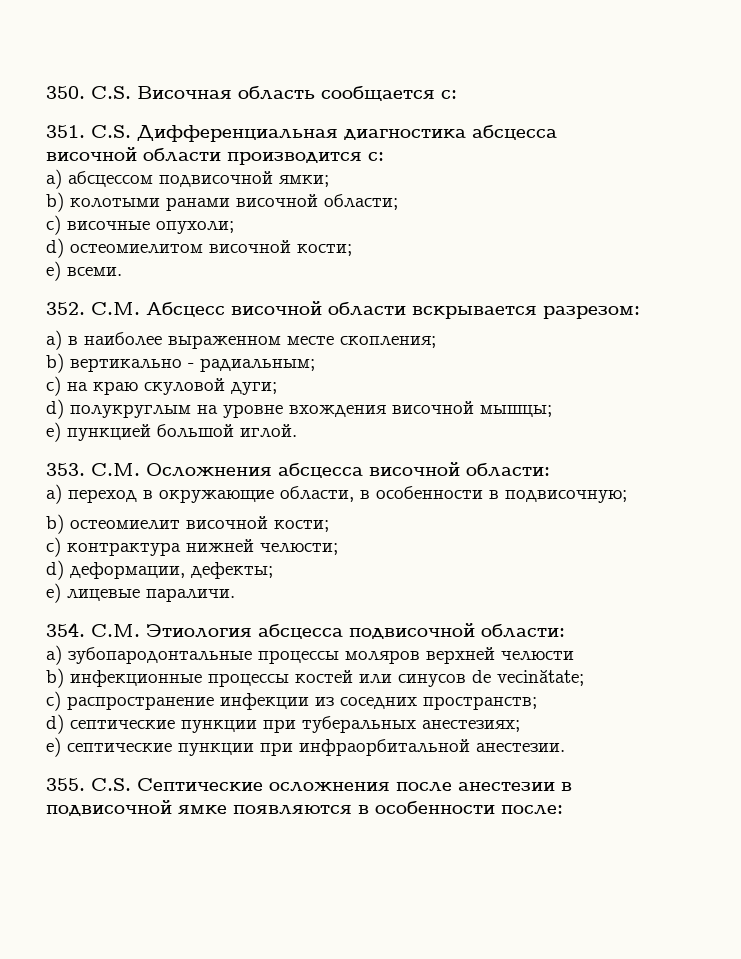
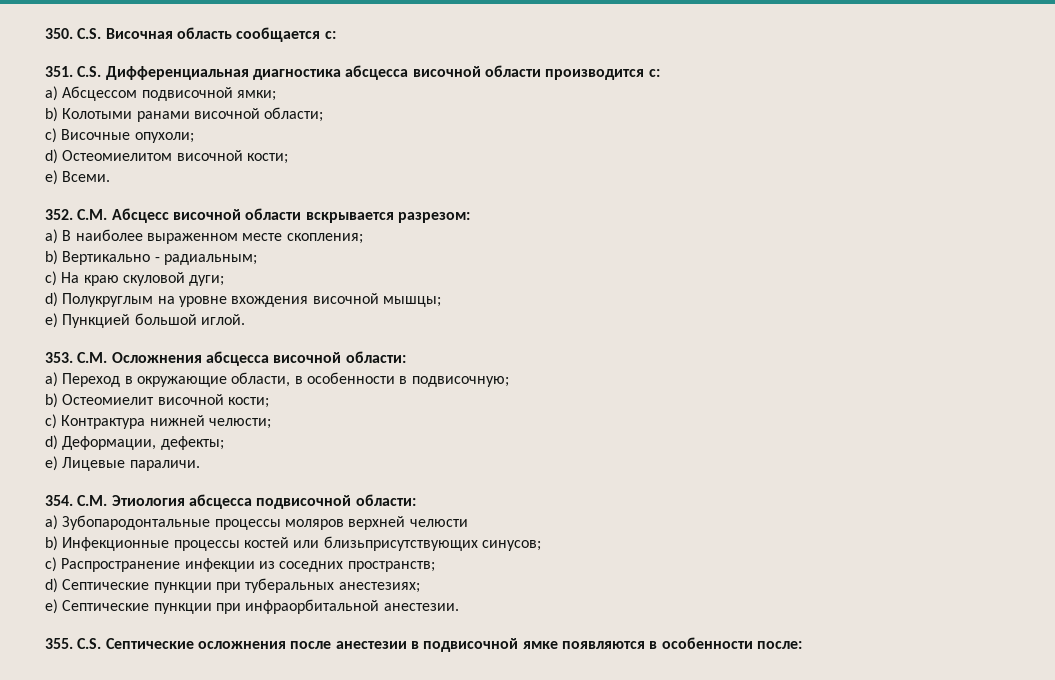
[68,171,153,187] абсцессом -> [62,86,138,101] Абсцессом
[70,198,160,208] колотыми -> [62,108,133,119] Колотыми
[67,221,150,230] височные -> [61,129,131,140] Височные
[70,244,203,254] остеомиелитом -> [62,150,173,161] Остеомиелитом
[67,267,122,276] всеми. -> [62,171,111,182] Всеми.
[68,336,78,345] в -> [62,230,72,241] В
[70,358,182,372] вертикально -> [62,251,151,265] Вертикально
[67,382,88,391] на -> [61,272,80,283] На
[70,404,191,418] полукруглым -> [62,293,154,307] Полукруглым
[67,424,151,441] пункцией -> [62,314,131,328] Пункцией
[68,489,137,503] переход -> [62,373,121,387] Переход
[70,520,180,530] остеомиелит -> [62,394,155,405] Остеомиелит
[67,542,181,556] контрактура -> [61,415,146,429] Контрактура
[70,562,185,579] деформации, -> [62,436,157,450] Деформации,
[67,589,140,601] лицевые -> [62,457,126,471] Лицевые
[68,647,252,664] зубопародонтальные -> [62,515,211,530] Зубопародонтальные
[70,670,202,687] инфекционные -> [62,537,170,551] Инфекционные
[398,670,584,687] [46,691,214,711] синусов de vecinătate; // c) распространение -> [323,536,541,551] [45,557,181,572] близьприсутствующих синусов; // c) Распространение
[70,720,175,729] септические -> [62,579,150,590] Септические
[67,743,172,752] септические -> [62,600,150,611] Септические

